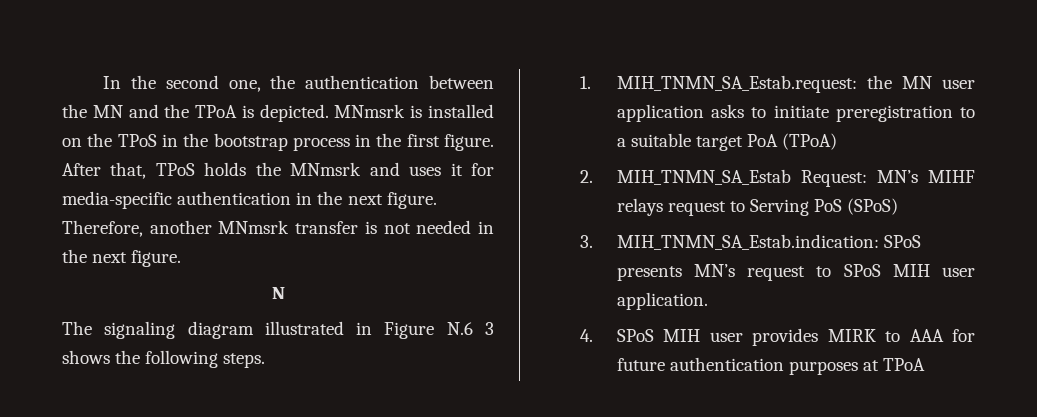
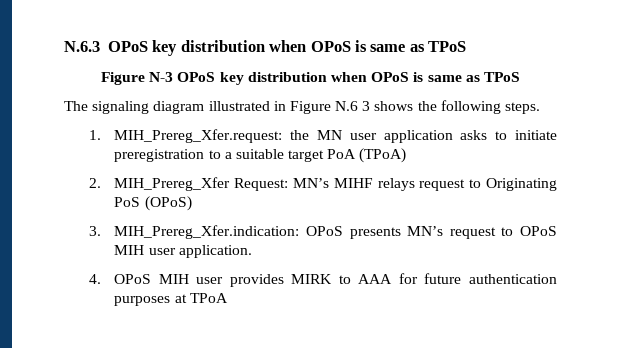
[103,75,495,92] [62,104,494,122] [62,133,495,151] [62,162,495,179] [62,191,437,209] [62,220,495,237] [62,249,182,267] [271,287,285,299] In the second one, the authentication between the MN and the TPoA is depicted. MNmsrk is installed on the TPoS in the bootstrap process in the first figure. After that, TPoS holds the MNmsrk and uses it for media-specific authentication in the next figure. Therefore, another MNmsrk transfer is not needed in the next figure. // N -> [64,40,467,56] [101,72,520,85] N.6.3 OPoS key distribution when OPoS is same as TPoS // Figure N-3 OPoS key distribution when OPoS is same as TPoS
[616,75,857,93] MIH_TNMN_SA_Estab.request: -> [114,129,283,143] MIH_Prereg_Xfer.request:
[616,169,791,185] MIH_TNMN_SA_Estab -> [114,177,231,191] MIH_Prereg_Xfer
[750,198,899,216] Serving PoS (SPoS) -> [485,178,557,191] [114,196,192,211] Originating PoS (OPoS)
[616,234,921,250] MIH_TNMN_SA_Estab.indication: SPoS -> [114,225,343,239] MIH_Prereg_Xfer.indication: OPoS
[843,264,881,277] SPoS -> [519,226,557,236] OPoS
[616,329,654,342] SPoS -> [114,274,152,284] OPoS

